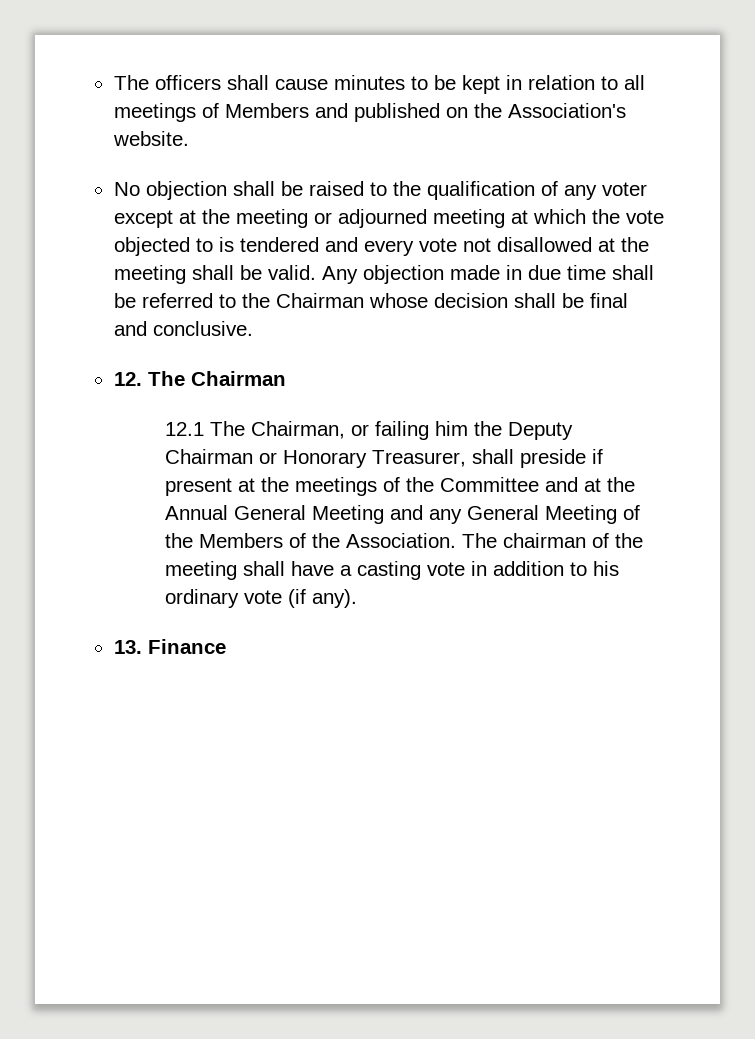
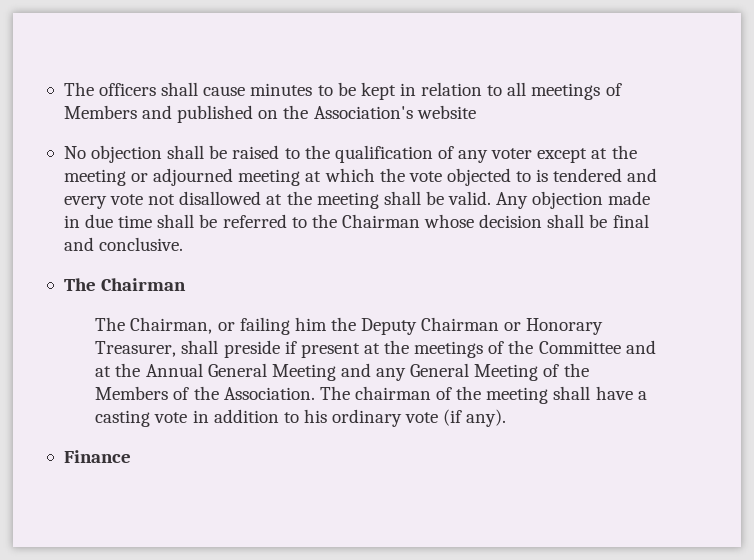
[112,131,189,146] website. -> [416,105,476,119] website
[113,372,142,386] 12. -> (184, 244) none
[164,422,204,436] 12.1 -> (187, 284) none
[113,640,142,654] 13. -> (507, 418) none

